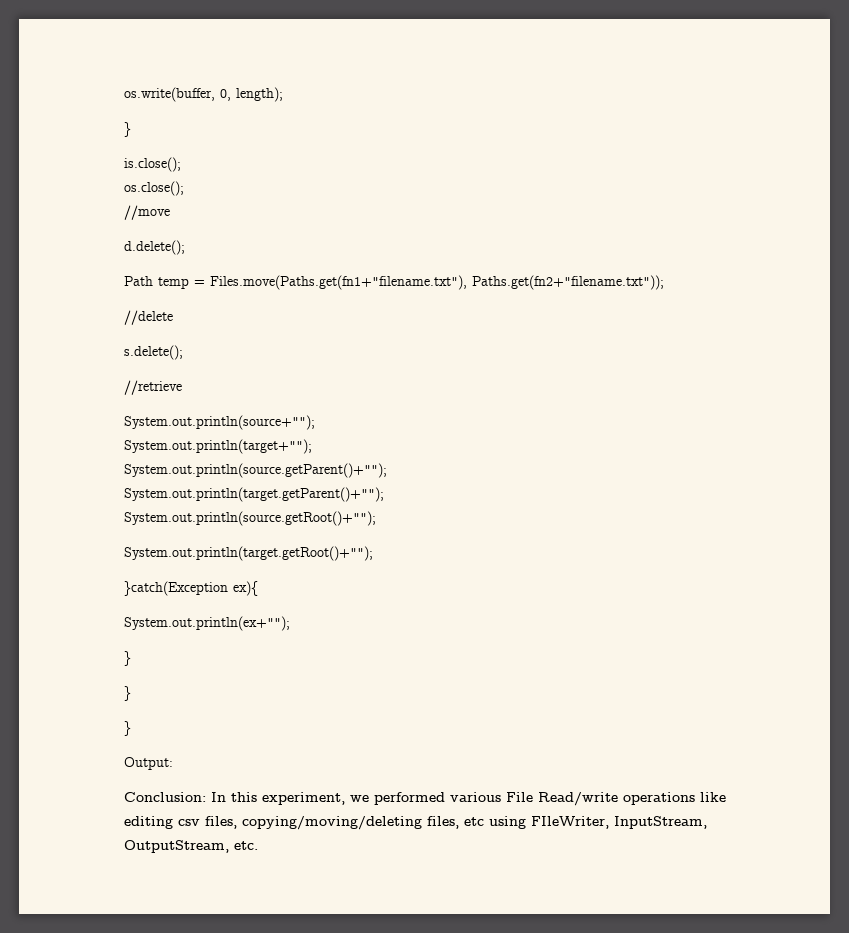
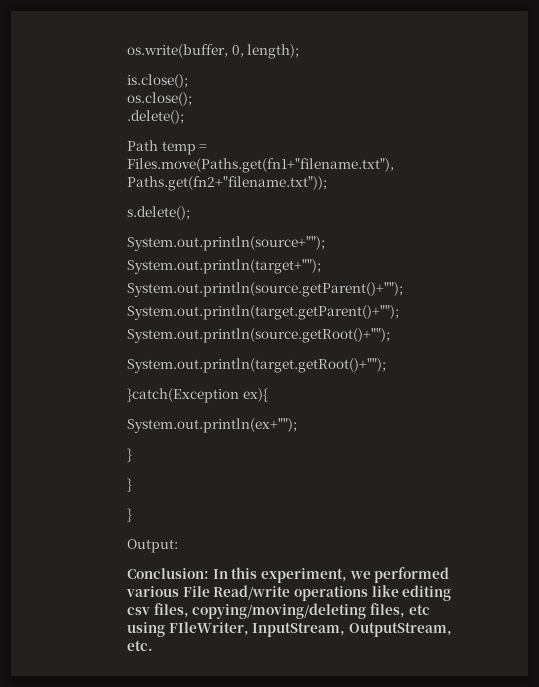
[124,122,132,137] // } -> (300, 51) none
[124,205,171,220] [124,240,186,255] //move // d.delete(); -> [126,110,184,124] .delete();
[124,310,174,325] // //delete -> (327, 183) none
[124,380,183,395] // //retrieve -> (190, 213) none

